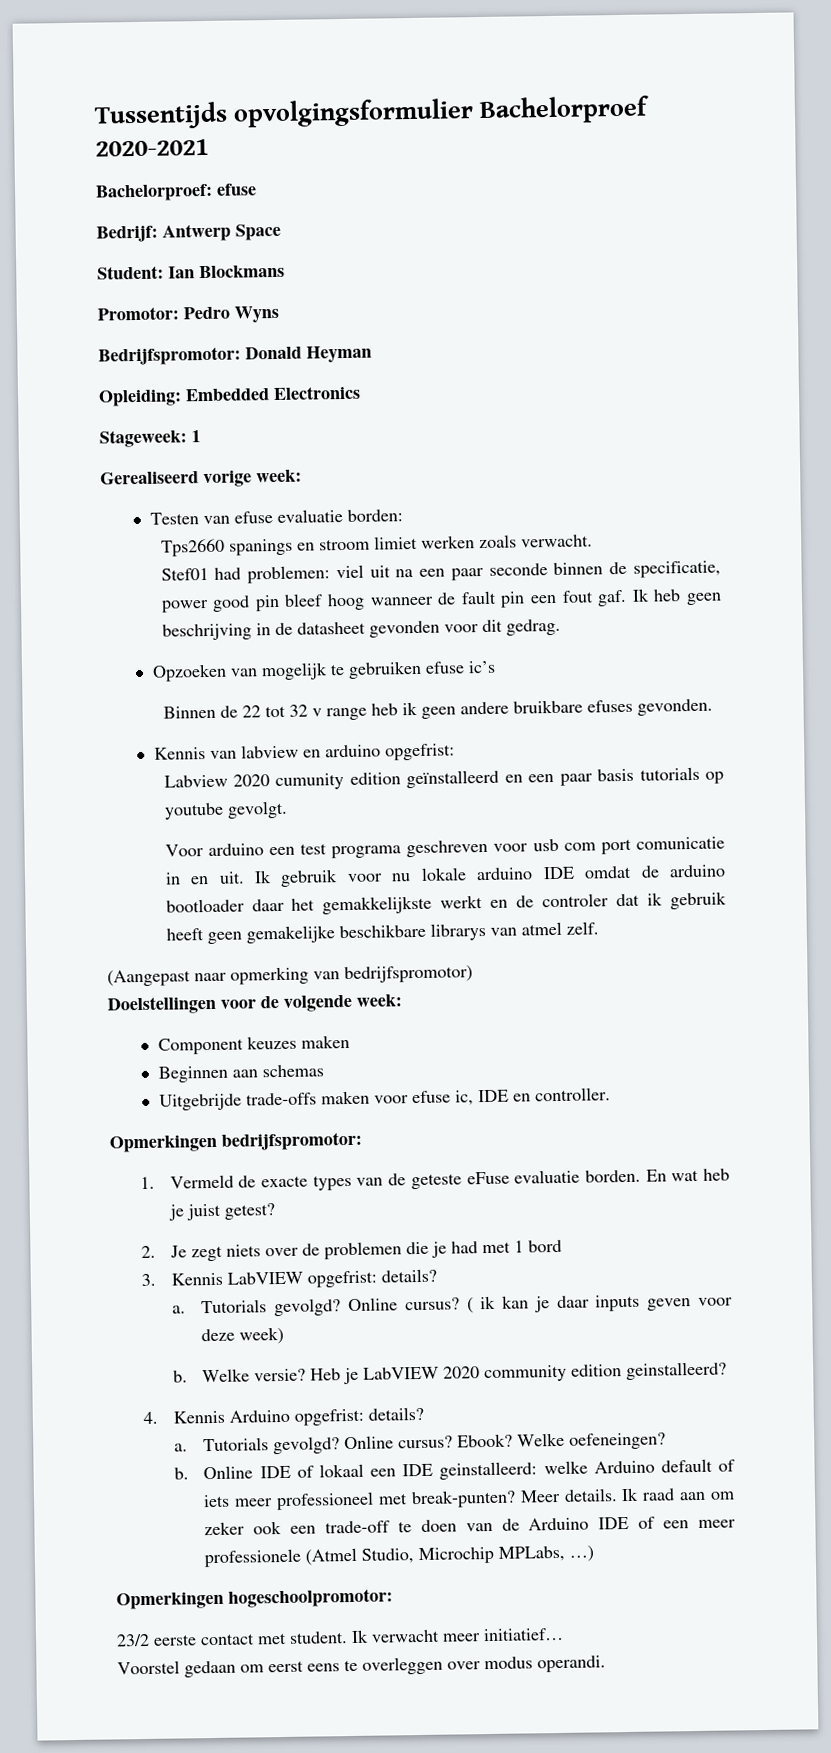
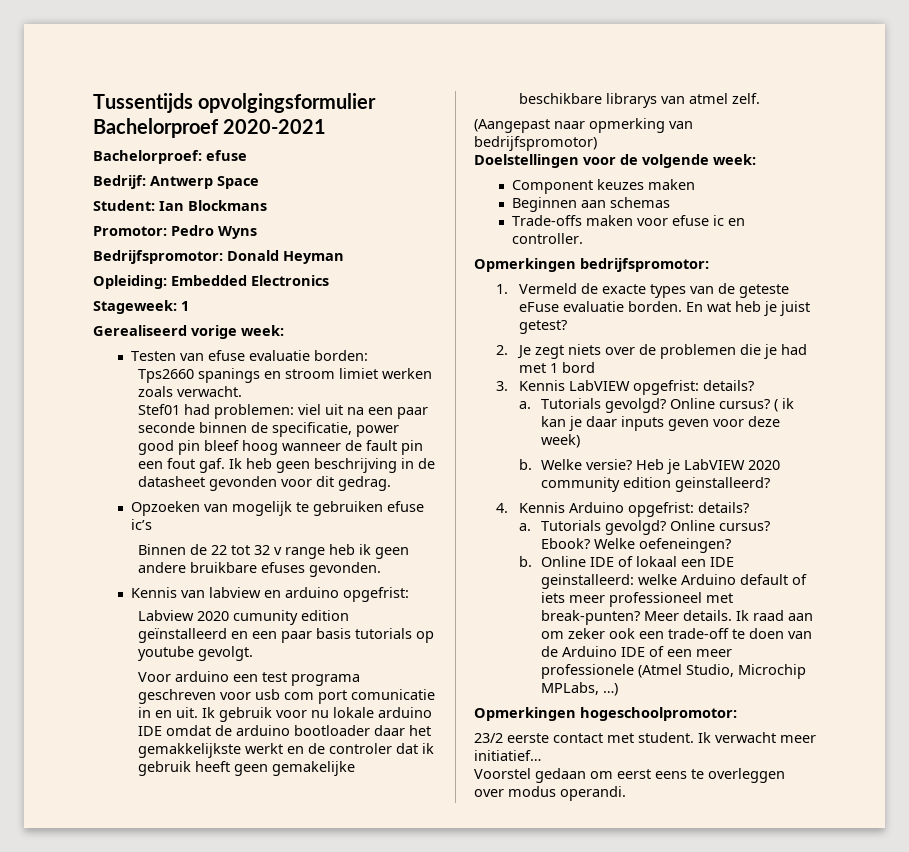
[158,1092,317,1111] Uitgebrijde trade-offs -> [512,215,583,226] Trade-offs
[454,1089,509,1106] ic, IDE -> [713,215,725,226] ic

